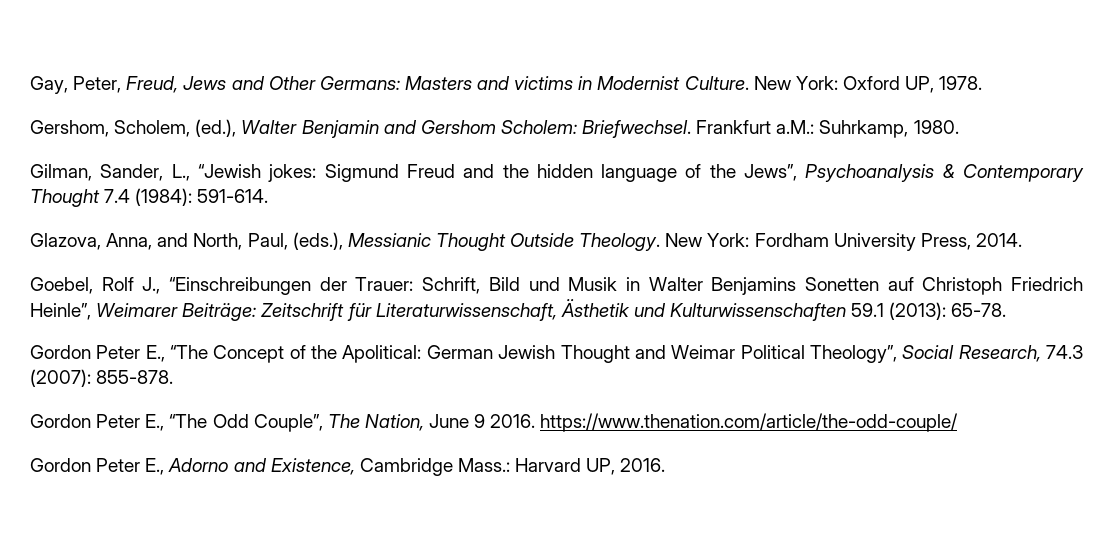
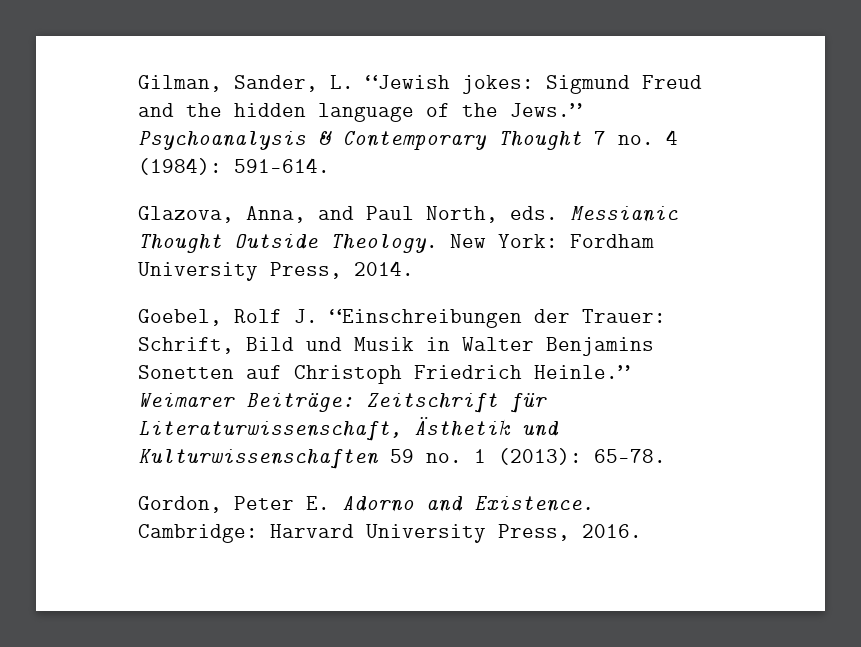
[30,76,983,94] [30,119,959,138] Gay, Peter, Freud, Jews and Other Germans: Masters and victims in Modernist Culture. New York: Oxford UP, 1978. // Gershom, Scholem, (ed.), Walter Benjamin and Gershom Scholem: Briefwechsel. Frankfurt a.M.: Suhrkamp, 1980. // -> (138, 83) none
[171,164,190,181] L., -> [330,75,354,89] L.
[744,164,798,181] Jews”, -> [510,103,582,117] Jews.”
[104,189,131,203] 7.4 -> [594,130,678,145] 7 no. 4
[193,232,343,250] North, Paul, (eds.), -> [366,206,558,223] Paul North, eds.
[142,277,161,294] J., -> [294,309,318,323] J.
[30,303,91,320] Heinle”, -> [534,365,630,379] Heinle.”
[851,303,885,317] 59.1 -> [390,449,486,463] 59 no. 1
[30,345,1084,363] [30,369,174,387] [30,413,959,432] [30,458,616,476] Gordon Peter E., “The Concept of the Apolitical: German Jewish Thought and Weimar Political Theology”, Social Research, 74.3 (2007): 855-878. // Gordon Peter E., “The Odd Couple”, The Nation, June 9 2016. https://www.thenation.com/article/the-odd-couple/ // Gordon Peter E., Adorno and Existence, Cambridge Mass.: Harvard UP, -> [138,496,594,513] [138,524,570,543] Gordon, Peter E. Adorno and Existence. Cambridge: Harvard University Press,

